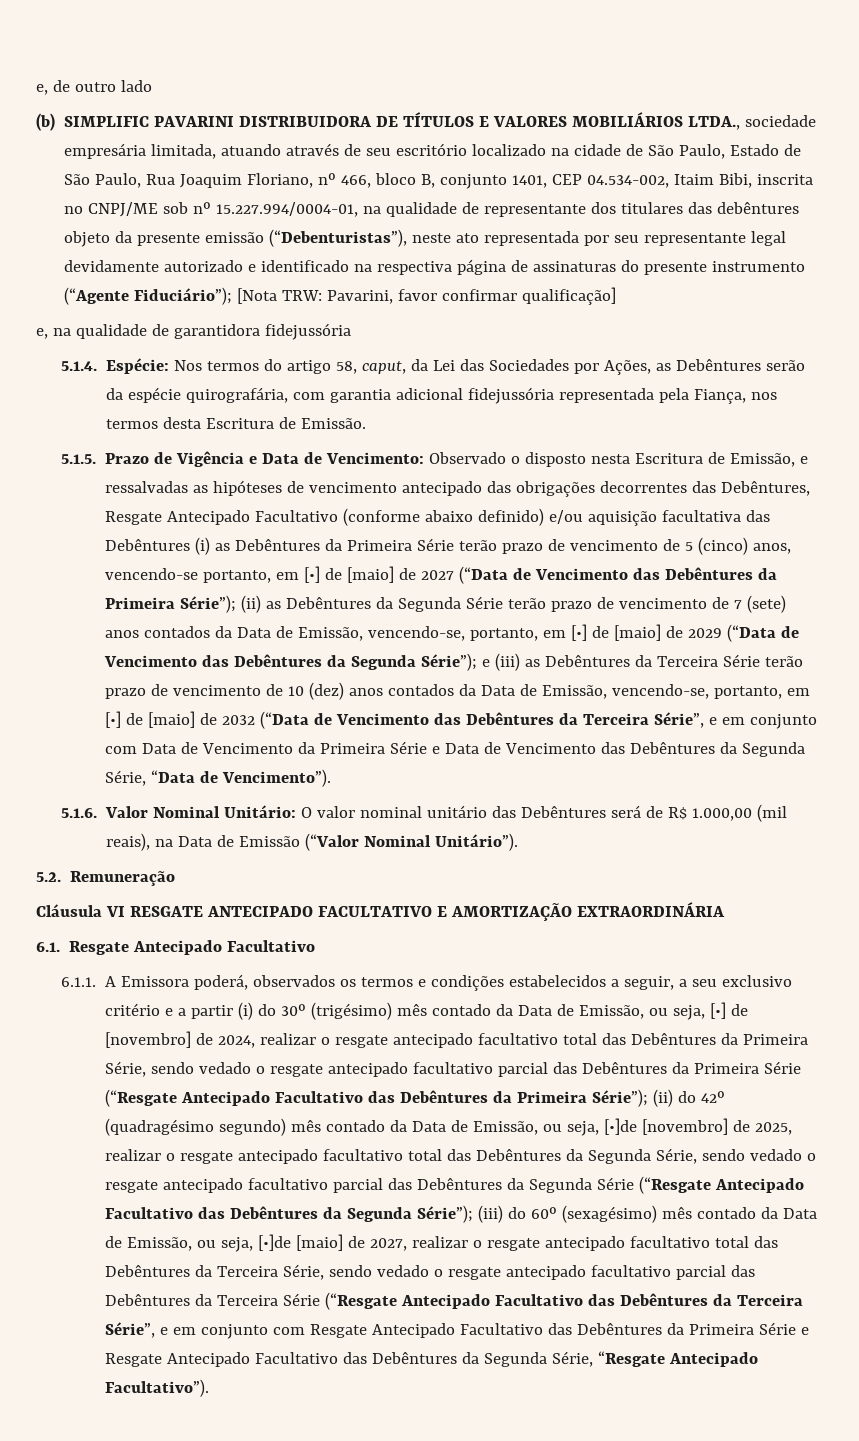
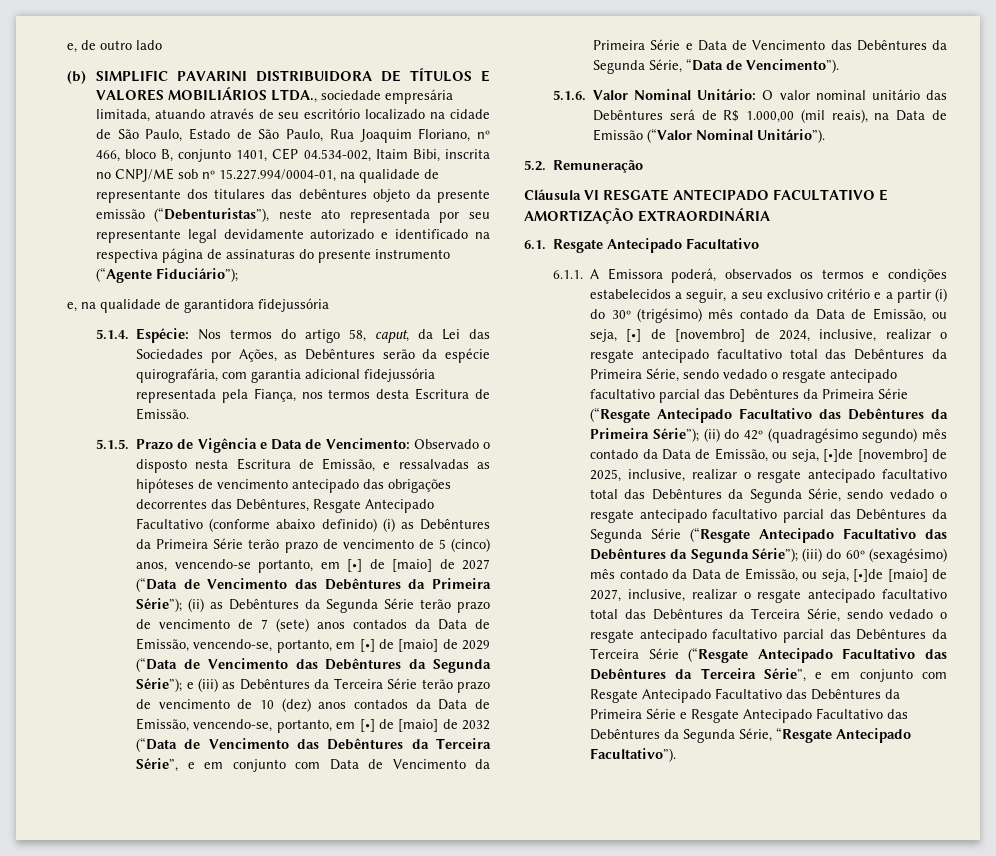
[237,287,617,305] [Nota TRW: Pavarini, favor confirmar qualificação] -> (238, 275) none
[549,510,770,526] [105,539,191,551] e/ou aquisição facultativa das Debêntures -> (377, 525) none
(256, 1041) none -> [819,329,877,342] inclusive,
(792, 1128) none -> [627,469,685,482] inclusive,
(408, 1244) none -> [627,589,685,602] inclusive,

